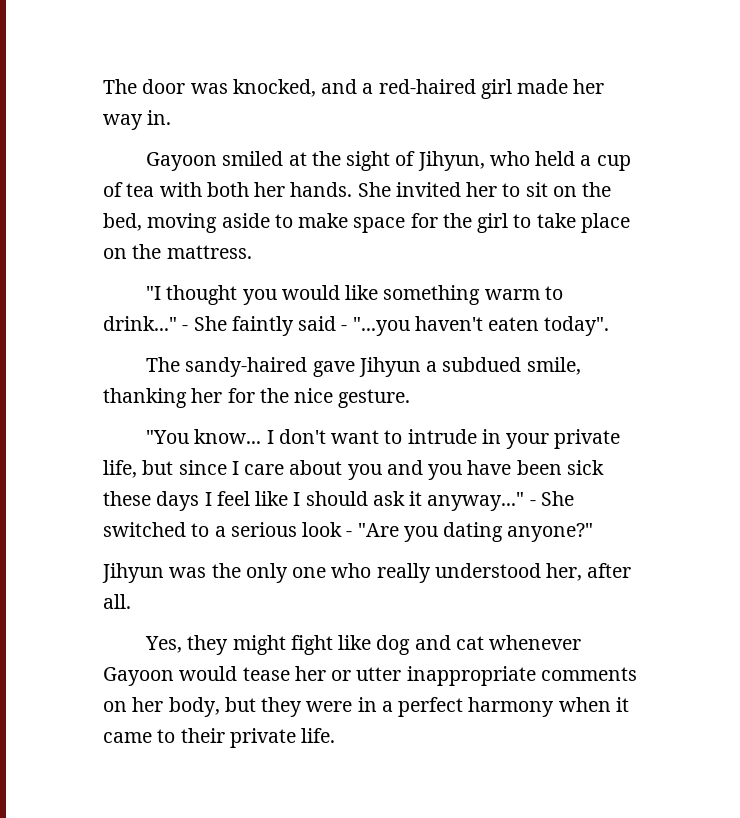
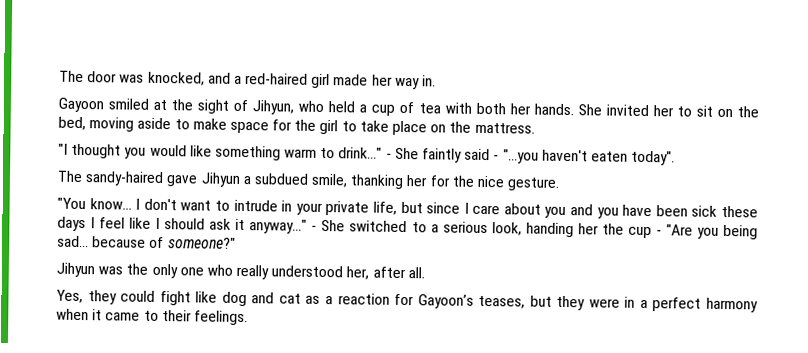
[302,522,594,542] look - "Are you dating anyone?" -> [491,222,759,240] [57,235,236,249] look, handing her the cup - "Are you being sad… because of someone?"
[232,635,286,655] might -> [120,290,156,302] could
[489,635,582,650] [103,666,637,686] [103,697,220,717] whenever Gayoon would tease her or utter inappropriate comments on her body, -> [305,293,526,309] as a reaction for Gayoon’s teases,
[229,728,336,748] private life. -> [193,310,248,326] feelings.

